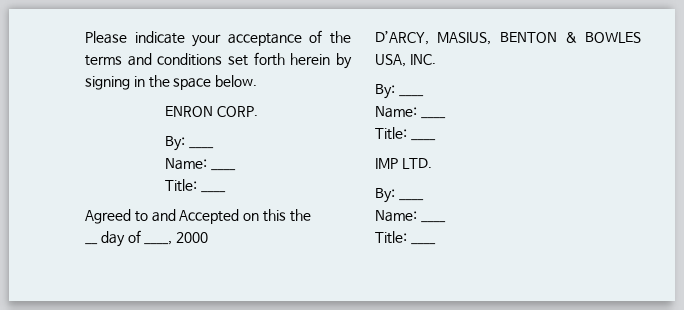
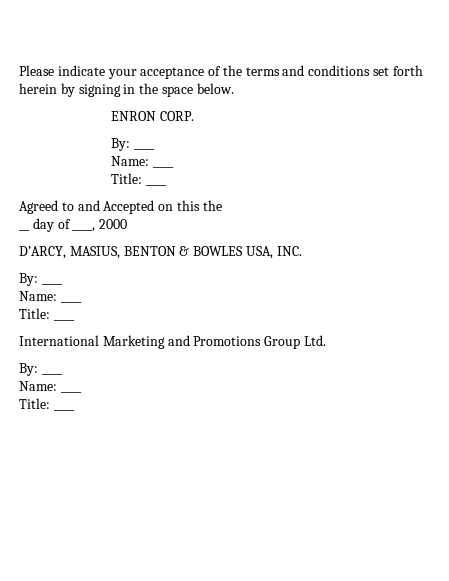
[375,158,432,169] IMP LTD. -> [19,335,326,349] International Marketing and Promotions Group Ltd.

